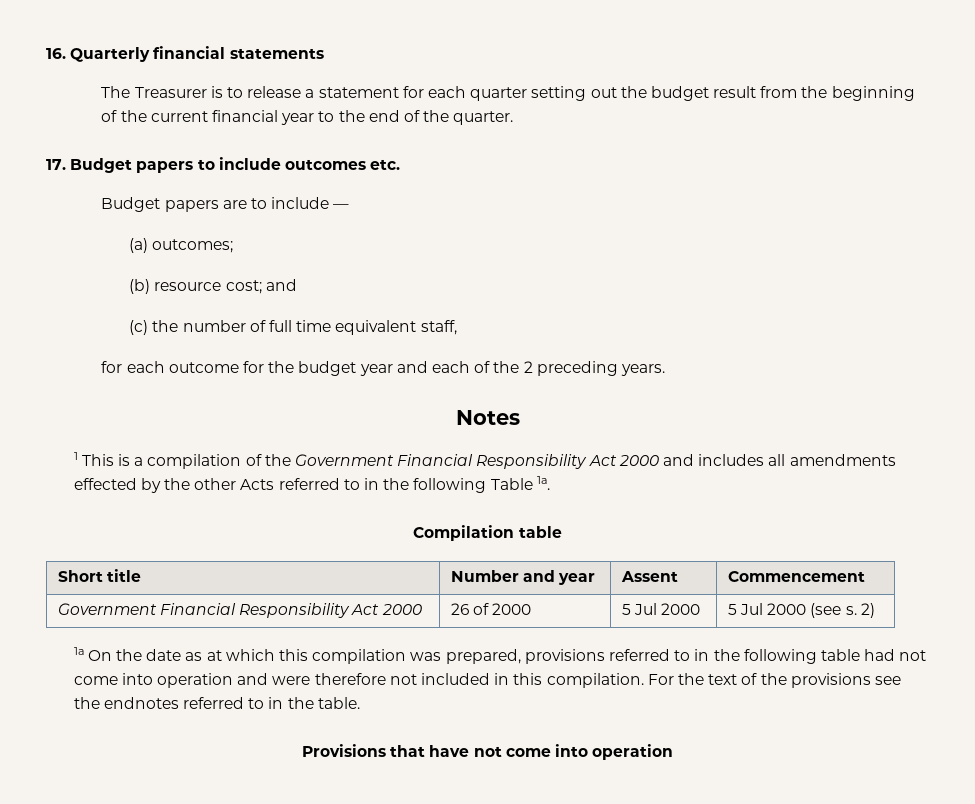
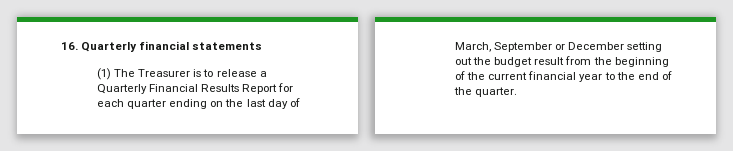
(324, 53) none -> [97,68,112,80] (1)
[318,86,528,101] statement for each quarter -> [97,83,294,94] [97,98,300,109] [455,42,625,52] Quarterly Financial Results Report for each quarter ending on the last day of March, September or December
[46,157,401,173] [101,197,350,212] [129,238,234,253] [129,279,297,294] [129,320,457,335] [101,361,665,376] [455,410,520,425] [73,452,896,469] [73,476,550,493] [413,525,562,541] [57,569,142,582] [450,570,596,585] [620,571,678,582] [727,571,865,582] [57,603,422,618] [450,603,532,615] [621,603,701,615] [727,603,875,618] [73,647,927,664] [73,673,901,688] [73,697,360,709] [301,744,674,760] // 17. Budget papers to include outcomes etc. // Budget papers are to include — // (a) outcomes; // (b) resource cost; and // (c) the number of full time equivalent staff, // for each outcome for the budget year and each of the 2 preceding years. // Notes // 1 This is a compilation of the Government Financial Responsibility Act 2000 and includes all amendments effected by the other Acts referred to in the following Table 1a. // Compilation table // Short title | Number and year | Assent | Commencement // Government Financial Responsibility Act 2000 | 26 of 2000 | 5 Jul 2000 | 5 Jul 2000 (see s. 2) // 1a On the date as at which this compilation was prepared, provisions referred to in the following table had not come into operation and were therefore not included in this compilation. For the text of the provisions see the endnotes referred to in the table. // Provisions that have not come into operation -> (518, 92) none

